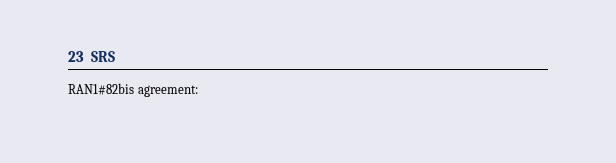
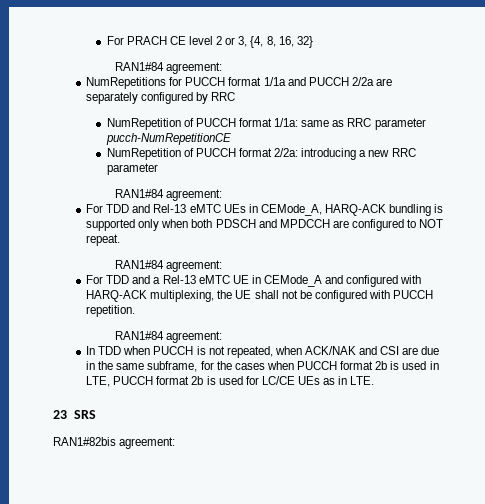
(68, 56) none -> [106,36,313,48] [114,62,222,74] [86,77,393,89] [86,92,236,104] [106,118,426,130] [105,133,231,145] [106,148,416,160] [106,163,158,175] [114,189,222,201] [86,204,444,216] [86,219,444,231] [86,234,121,246] [114,260,222,272] [86,275,422,287] [86,290,434,302] [86,305,136,317] [114,331,222,343] [86,346,440,358] [86,361,439,372] [86,376,375,387] For PRACH CE level 2 or 3, {4, 8, 16, 32} // RAN1#84 agreement: // NumRepetitions for PUCCH format 1/1a and PUCCH 2/2a are separately configured by RRC // NumRepetition of PUCCH format 1/1a: same as RRC parameter pucch-NumRepetitionCE // NumRepetition of PUCCH format 2/2a: introducing a new RRC parameter // RAN1#84 agreement: // For TDD and Rel-13 eMTC UEs in CEMode_A, HARQ-ACK bundling is supported only when both PDSCH and MPDCCH are configured to NOT repeat. // RAN1#84 agreement: // For TDD and a Rel-13 eMTC UE in CEMode_A and configured with HARQ-ACK multiplexing, the UE shall not be configured with PUCCH repetition. // RAN1#84 agreement: // In TDD when PUCCH is not repeated, when ACK/NAK and CSI are due in the same subframe, for the cases when PUCCH format 2b is used in LTE, PUCCH format 2b is used for LC/CE UEs as in LTE. //

